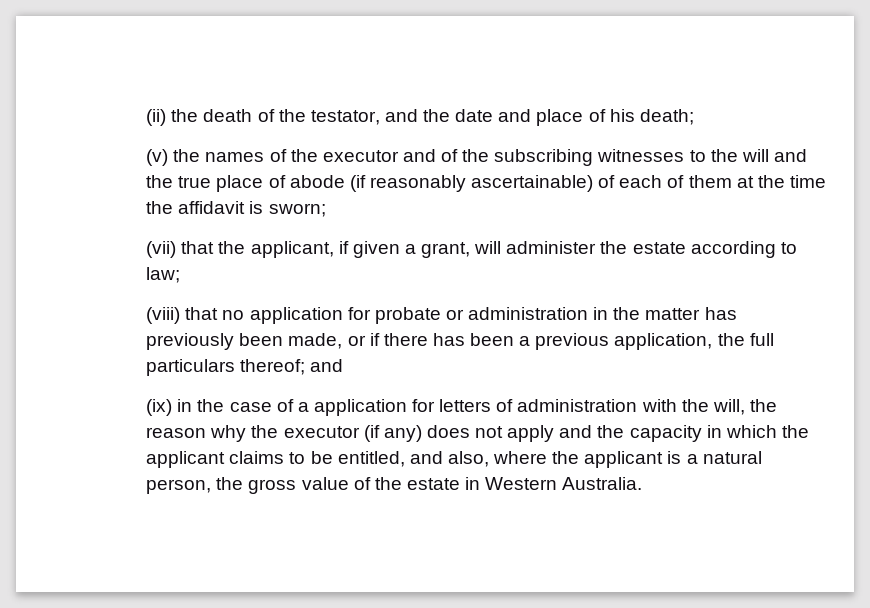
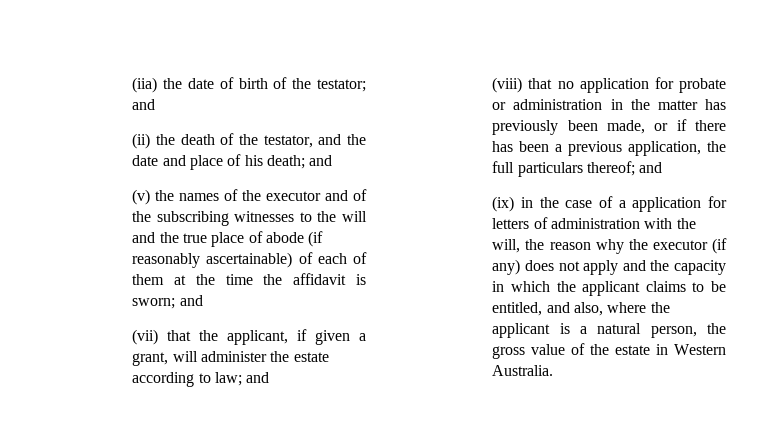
(146, 117) none -> [132,77,366,93] [132,99,156,110] (iia) the date of birth of the testator; and //
(694, 117) none -> [309,155,333,166] and
(326, 210) none -> [179,295,203,306] and
(181, 275) none -> [246,372,270,383] and

